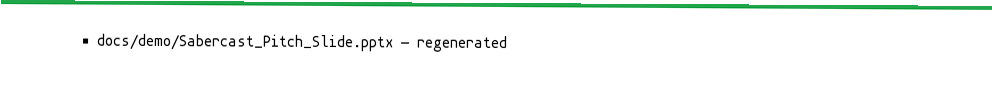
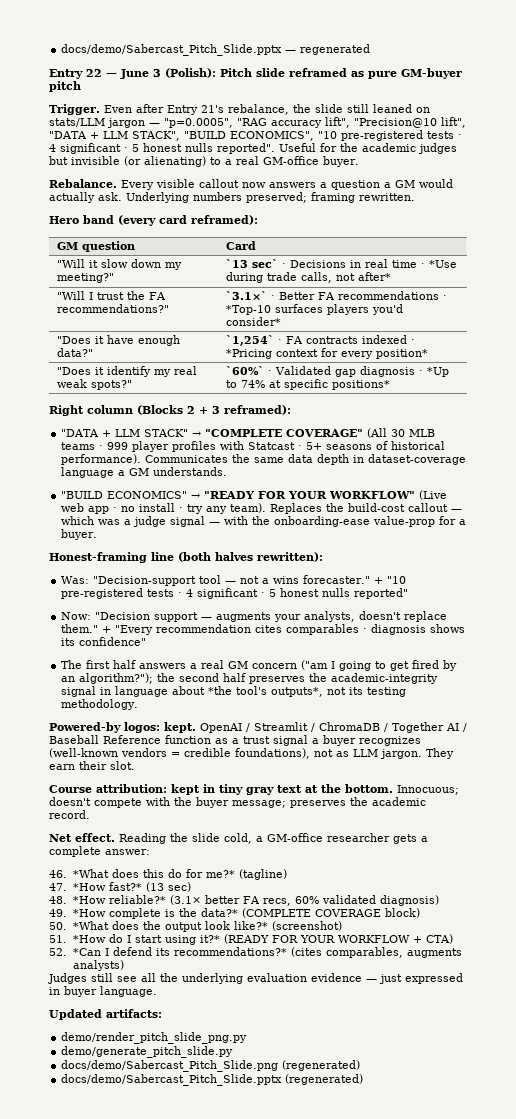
(508, 44) none -> [49,68,462,79] [49,81,81,92] [49,104,430,115] [49,117,466,128] [49,130,462,141] [49,143,457,154] [49,156,359,167] [49,179,453,190] [49,192,415,203] [49,215,258,226] [57,241,136,252] [226,241,257,250] [57,259,183,270] [57,273,115,283] [226,259,458,268] [226,272,392,283] [57,291,167,300] [57,304,170,313] [226,291,448,300] [226,304,404,315] [226,317,282,326] [57,335,181,346] [57,348,94,357] [226,335,416,346] [226,348,429,359] [57,366,198,377] [57,379,133,390] [226,366,450,377] [226,379,391,390] [49,405,291,416] [61,428,436,438] [61,441,446,452] [61,454,467,465] [61,467,228,478] [61,490,448,500] [61,503,463,514] [61,516,467,527] [61,529,98,540] [49,552,323,563] [61,575,407,586] [61,588,409,599] [61,611,448,622] [61,624,466,635] [61,637,147,646] [61,660,458,671] [61,673,439,684] [61,686,407,697] [61,699,139,710] [49,722,467,733] [49,735,421,746] [49,748,454,759] [49,761,135,770] [49,784,459,795] [49,797,426,808] [49,810,90,819] [49,833,428,844] [49,846,150,857] [49,869,287,880] [49,882,191,892] [49,895,439,906] [49,908,420,919] [49,921,342,932] [49,934,453,945] [49,947,462,958] [72,960,124,971] [48,973,463,984] [49,986,157,997] [49,1009,162,1020] [61,1032,248,1044] [61,1046,234,1058] [61,1060,361,1072] [61,1074,364,1086] // Entry 22 — June 3 (Polish): Pitch slide reframed as pure GM-buyer pitch // Trigger. Even after Entry 21's rebalance, the slide still leaned on stats/LLM jargon — "p=0.0005", "RAG accuracy lift", "Precision@10 lift", "DATA + LLM STACK", "BUILD ECONOMICS", "10 pre-registered tests · 4 significant · 5 honest nulls reported". Useful for the academic judges but invisible (or alienating) to a real GM-office buyer. // Rebalance. Every visible callout now answers a question a GM would actually ask. Underlying numbers preserved; framing rewritten. // Hero band (every card reframed): // GM question | Card // "Will it slow down my meeting?" | `13 sec` · Decisions in real time · *Use during trade calls, not after* // "Will I trust the FA recommendations?" | `3.1×` · Better FA recommendations · *Top-10 surfaces players you'd consider* // "Does it have enough data?" | `1,254` · FA contracts indexed · *Pricing context for every position* // "Does it identify my real weak spots?" | `60%` · Validated gap diagnosis · *Up to 74% at specific positions* // Right column (Blocks 2 + 3 reframed): // "DATA + LLM STACK" → "COMPLETE COVERAGE" (All 30 MLB teams · 999 player profiles with Statcast · 5+ seasons of historical performance). Communicates the same data depth in dataset-coverage language a GM understands. // "BUILD ECONOMICS" → "READY FOR YOUR WORKFLOW" (Live web app · no install · try any team). Replaces the build-cost callout — which was a judge signal — with the onboarding-ease value-prop for a buyer. // Honest-framing line (both halves rewritten): // Was: "Decision-support tool — not a wins forecaster." + "10 pre-registered tests · 4 significant · 5 honest nulls reported" // Now: "Decision support — augments your analysts, doesn't replace them." + "Every recommendation cites comparables · diagnosis shows its confidence" // The first half answers a real GM concern ("am I going to get fired by an algorithm?"); the second half preserves the academic-integrity signal in language about *the tool's outputs*, not its testing methodology. // Powered-by logos: kept. OpenAI / Streamlit / ChromaDB / Together AI / Baseball Reference function as a trust signal a buyer recognizes (well-known vendors = credible foundations), not as LLM jargon. They earn their slot. // Course attribution: kept in tiny gray text at the bottom. Innocuous; doesn't compete with the buyer message; preserves the academic record. // Net effect. Reading the slide cold, a GM-office researcher gets a complete answer: // 46. *What does this do for me?* (tagline) // 47. *How fast?* (13 sec) // 48. *How reliable?* (3.1× better FA recs, 60% validated diagnosis) // 49. *How complete is the data?* (COMPLETE COVERAGE block) // 50. *What does the output look like?* (screenshot) // 51. *How do I start using it?* (READY FOR YOUR WORKFLOW + CTA) // 52. *Can I defend its recommendations?* (cites comparables, augments analysts) // Judges still see all the underlying evaluation evidence — just expressed in buyer language. // Updated artifacts: // demo/render_pitch_slide_png.py // demo/generate_pitch_slide.py // docs/demo/Sabercast_Pitch_Slide.png (regenerated) // docs/demo/Sabercast_Pitch_Slide.pptx (regenerated)

